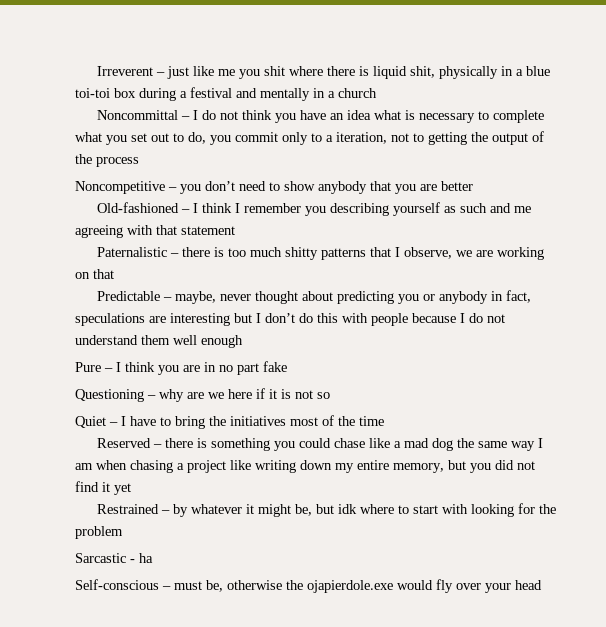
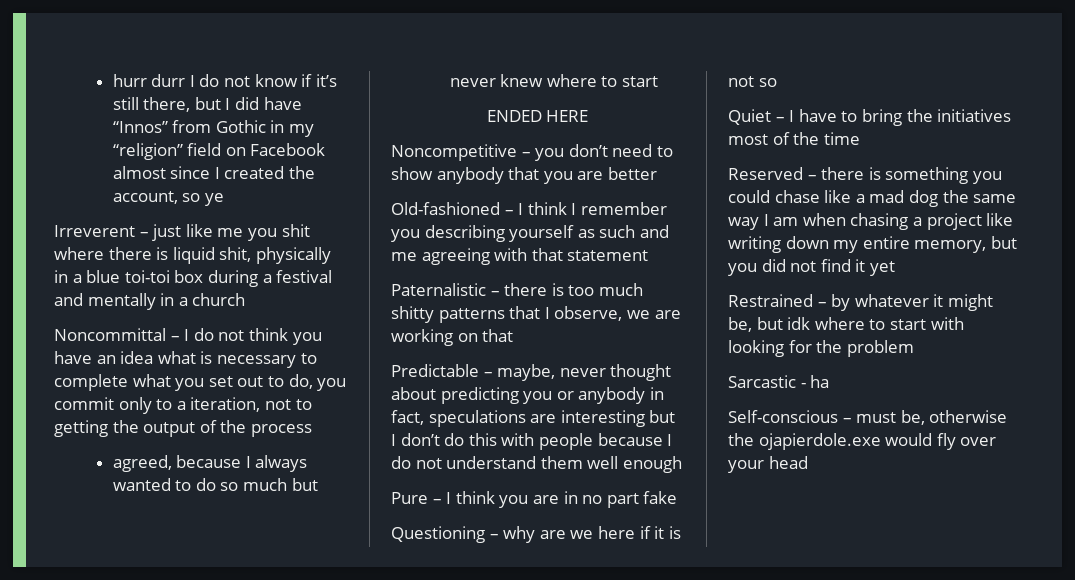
(97, 71) none -> [112,74,337,87] [112,97,302,112] [112,120,314,137] [112,143,326,160] [112,166,315,179] [112,191,224,206] hurr durr I do not know if it’s still there, but I did have “Innos” from Gothic in my “religion” field on Facebook almost since I created the account, so ye //
(139, 162) none -> [112,455,308,472] [112,478,318,491] [449,74,658,87] [486,110,589,122] // agreed, because I always wanted to do so much but never knew where to start // ENDED HERE

